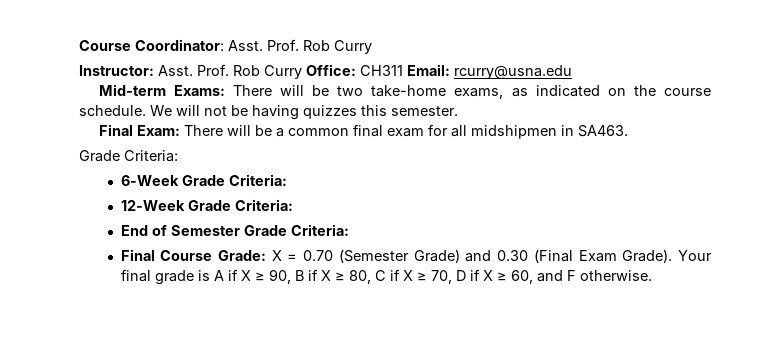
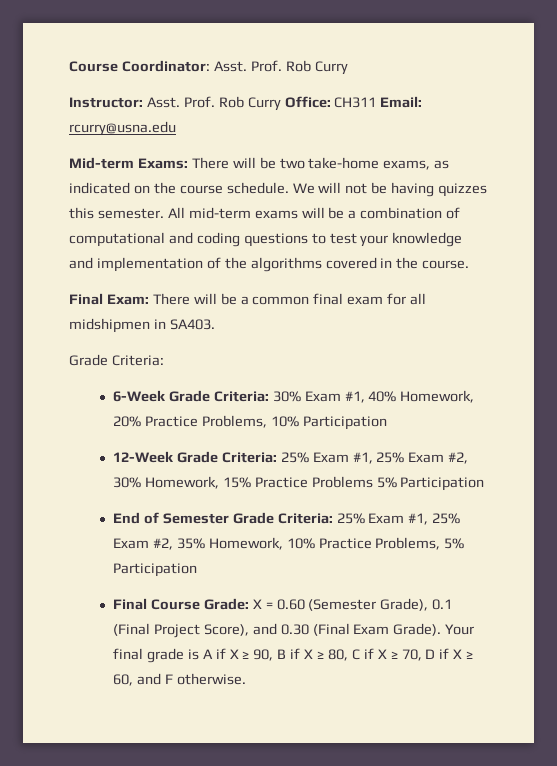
(458, 111) none -> [167,207,461,219] [69,232,463,247] [69,257,470,272] All mid-term exams will be a combination of computational and coding questions to test your knowledge and implementation of the algorithms covered in the course.
[577,125,628,137] SA463. -> [169,319,215,330] SA403.
[120,199,293,211] // 12-Week Grade Criteria: -> [272,390,475,403] [112,415,387,430] [112,451,469,464] [112,476,485,491] 30% Exam #1, 40% Homework, 20% Practice Problems, 10% Participation // 12-Week Grade Criteria: 25% Exam #1, 25% Exam #2, 30% Homework, 15% Practice Problems 5% Participation
(349, 230) none -> [336,513,461,525] [112,537,465,550] [112,563,197,577] 25% Exam #1, 25% Exam #2, 35% Homework, 10% Practice Problems, 5% Participation
[303,249,460,263] 0.70 (Semester Grade) -> [276,598,453,611] [112,623,249,638] 0.60 (Semester Grade), 0.1 (Final Project Score),

